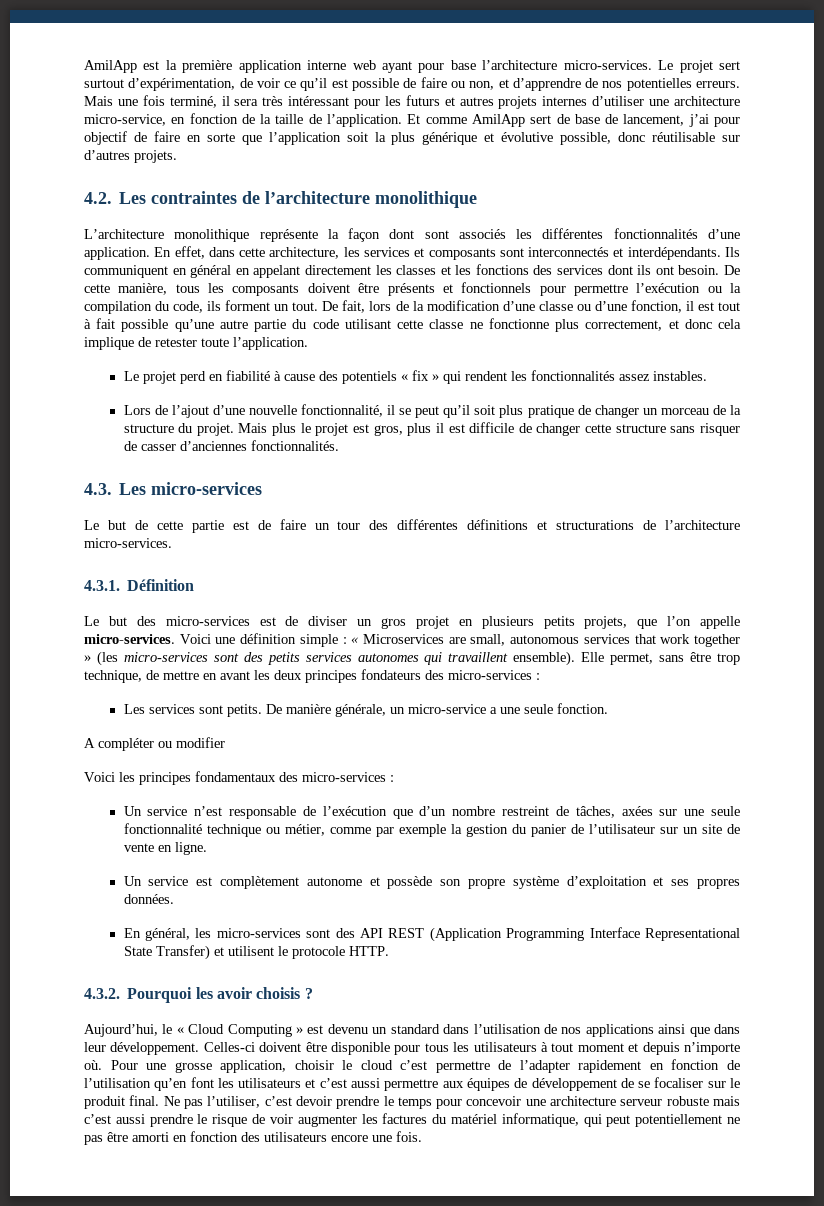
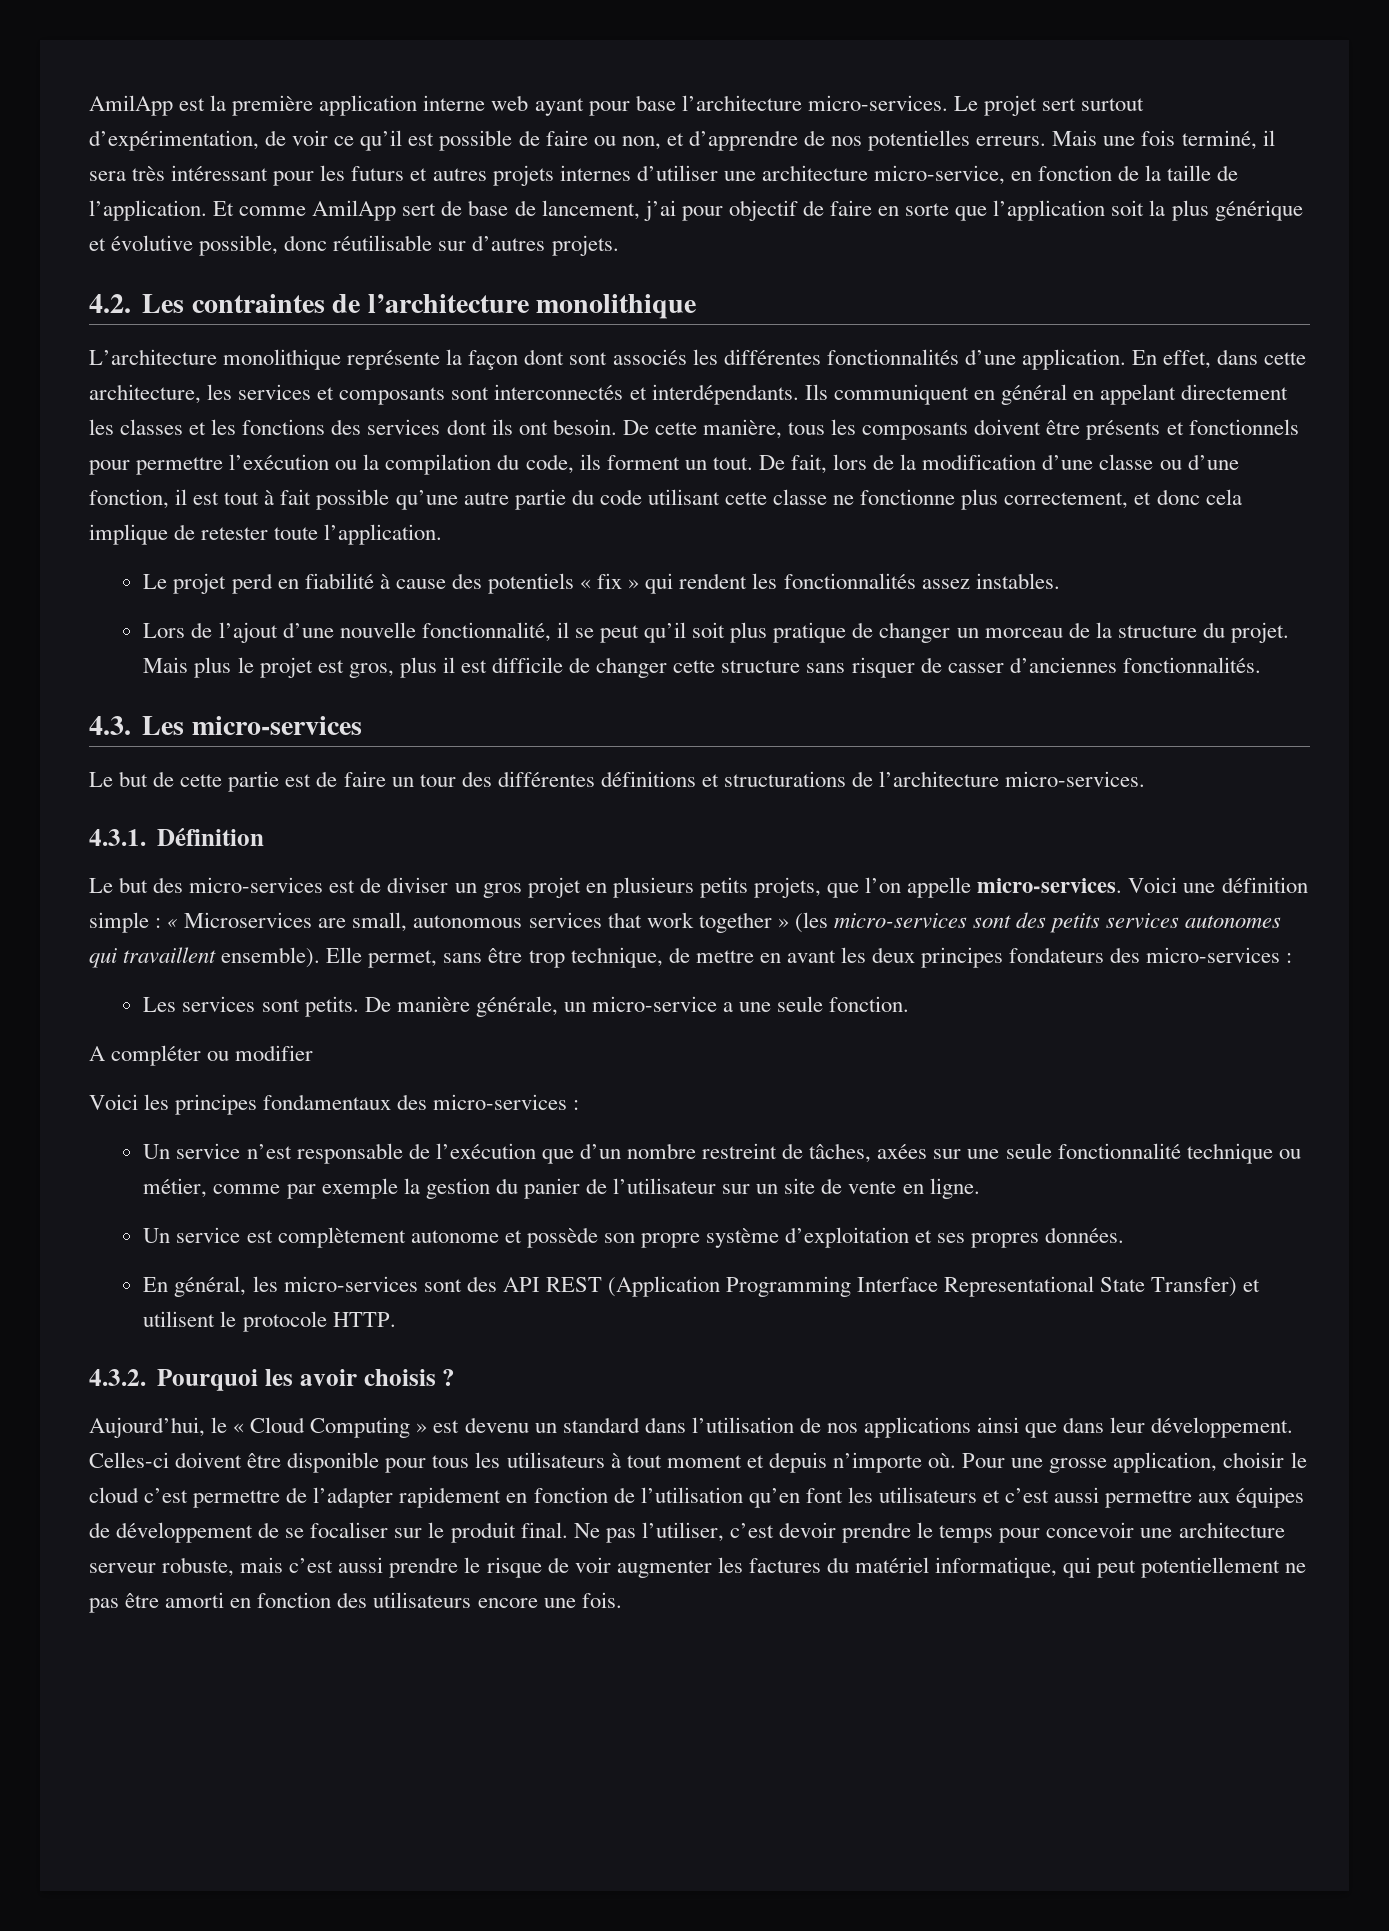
[666,1096,709,1106] robuste -> [162,1557,235,1577] robuste,

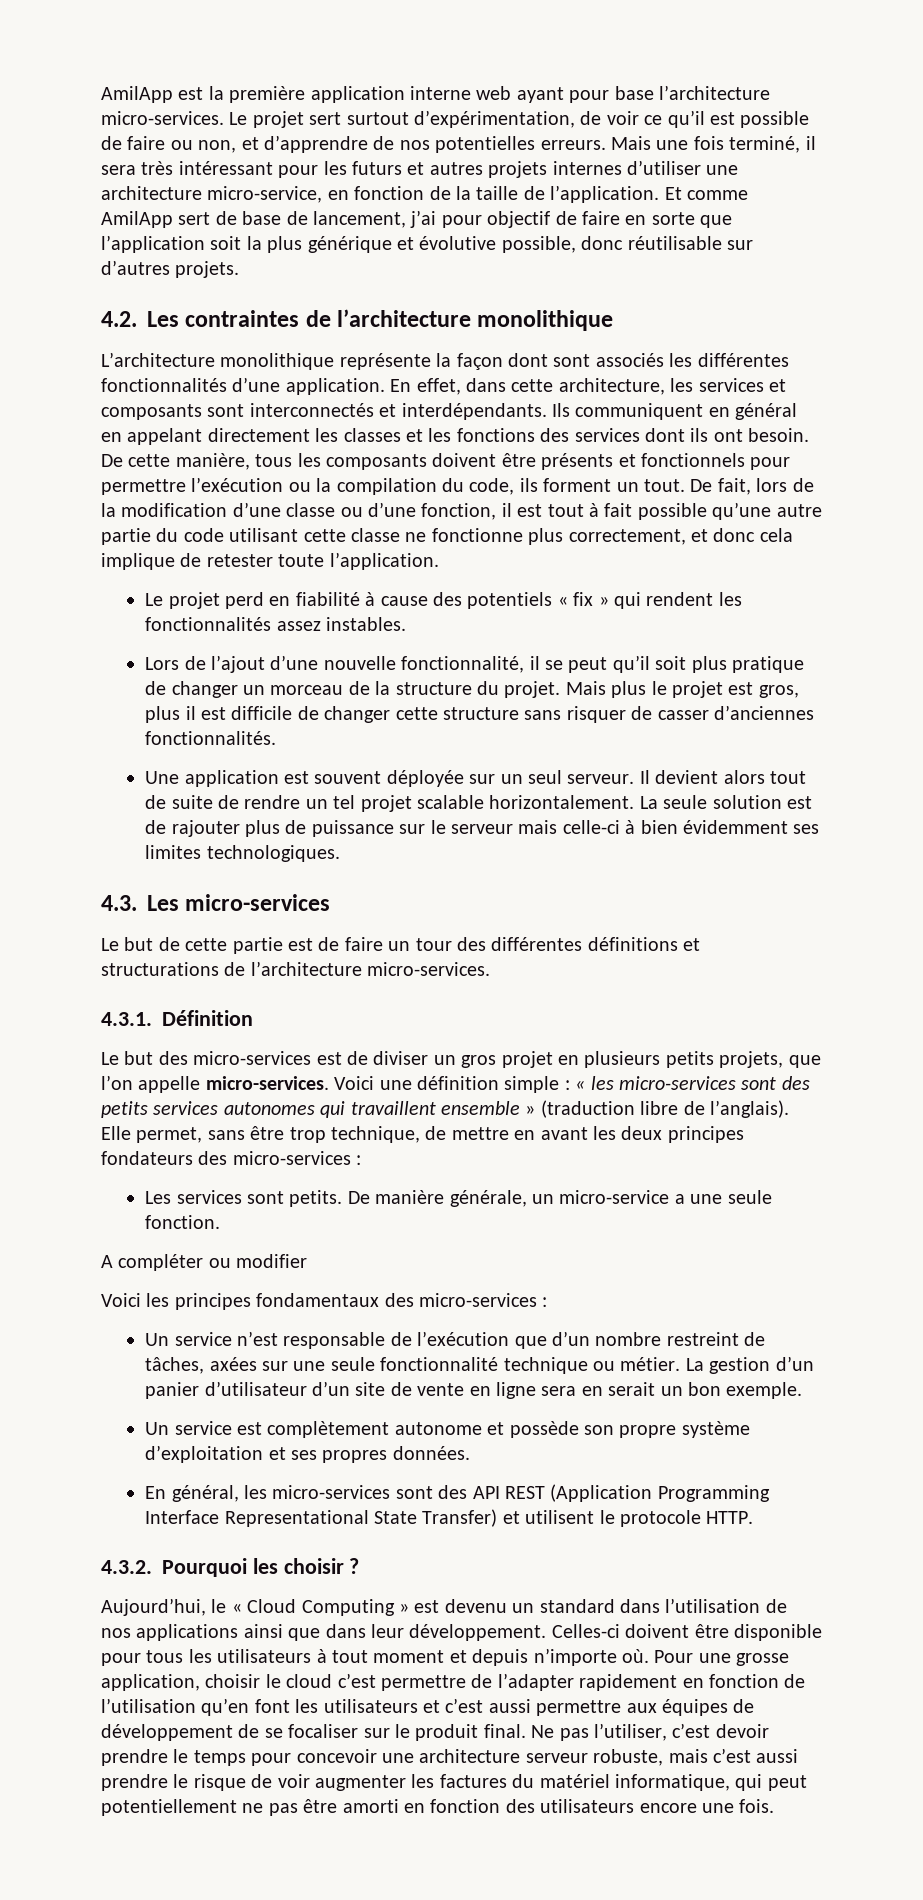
(1261, 665) none -> [145,770,806,787] [145,795,812,812] [145,820,820,837] [145,845,340,862] // Une application est souvent déployée sur un seul serveur. Il devient alors tout de suite de rendre un tel projet scalable horizontalement. La seule solution est de rajouter plus de puissance sur le serveur mais celle-ci à bien évidemment ses limites technologiques.
[184,912,828,933] Microservices are small, autonomous services that work together » (les -> [590,1076,614,1090] les
[221,947,321,968] ensemble). -> [441,1100,789,1118] ensemble » (traduction libre de l’anglais).
[143,1178,980,1199] métier, comme par exemple la gestion du panier de l’utilisateur sur un site de vente en ligne. -> [620,1356,814,1374] [145,1381,803,1399] métier. La gestion d’un panier d’utilisateur d’un site de vente en ligne sera en serait un bon exemple.
[299,1369,436,1386] avoir choisis -> [283,1558,344,1574] choisir

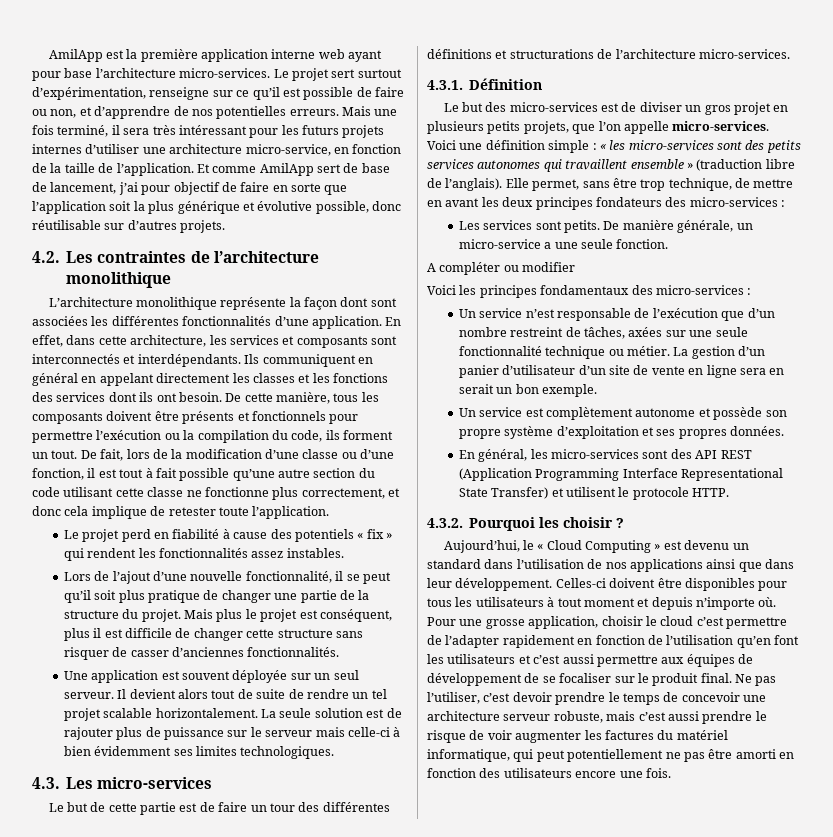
[580,111,639,125] de voir -> [149,87,233,100] renseigne sur
[407,162,483,175] et autres -> (339, 130) none
[595,353,664,367] associés -> [32,316,88,326] associées
[101,528,151,545] partie -> [313,468,356,478] section
[242,685,344,695] un morceau -> [274,590,337,603] une partie
[758,685,799,698] gros, -> [319,609,392,622] conséquent,
[733,1624,822,1641] disponible -> [684,578,755,591] disponibles
[251,1753,292,1766] pour -> [663,692,679,702] de

